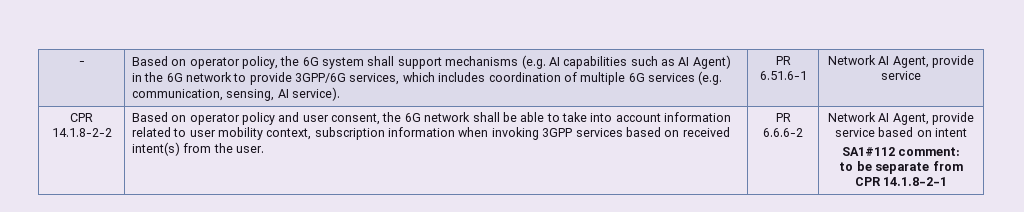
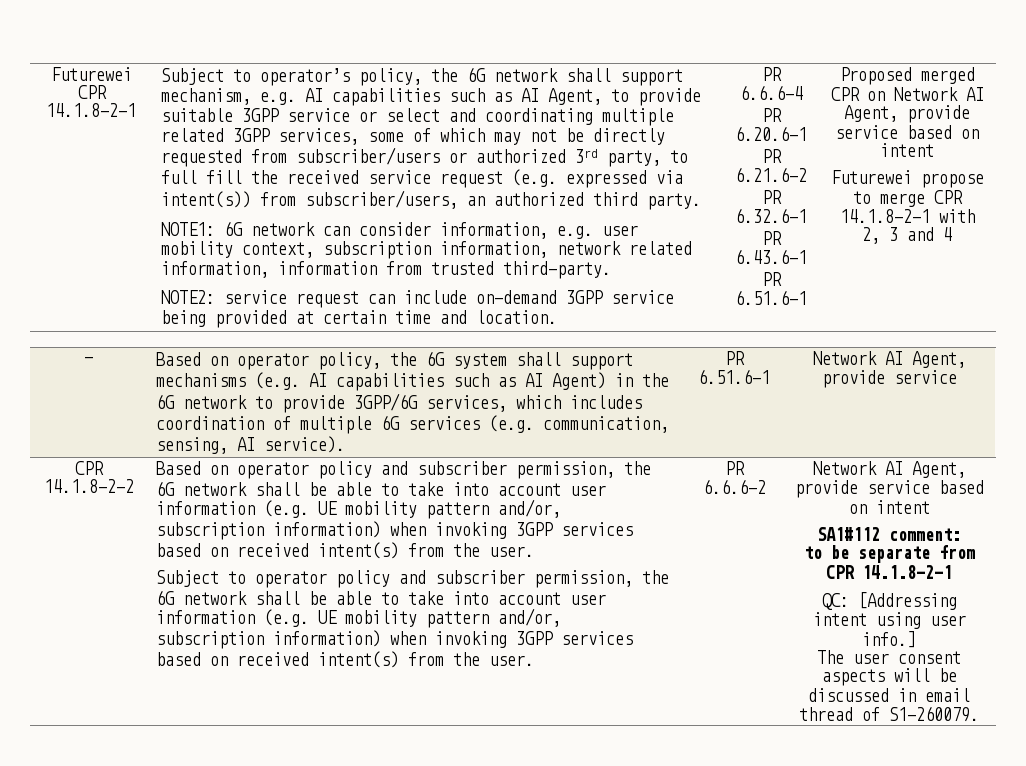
(78, 63) none -> [50,67,132,81] [77,85,107,99] [46,103,136,117] [161,67,684,86] [161,88,702,106] [161,108,675,126] [161,128,666,145] [161,147,689,167] [161,169,684,188] [161,190,702,210] [161,221,639,239] [161,241,693,259] [161,261,612,279] [161,290,675,308] [161,310,558,328] [762,67,782,81] [739,85,803,100] [762,108,782,122] [735,126,807,141] [762,149,782,163] [735,167,807,182] [762,190,782,204] [735,208,807,223] [762,231,782,245] [735,249,807,264] [762,272,782,286] [735,290,807,305] [839,67,975,85] [830,87,984,101] [844,105,970,123] [835,125,979,139] [880,143,934,157] [830,170,984,188] [853,190,963,207] [839,209,975,223] [862,227,952,244] Futurewei CPR 14.1.8-2-1 | Subject to operator’s policy, the 6G network shall support mechanism, e.g. AI capabilities such as AI Agent, to provide suitable 3GPP service or select and coordinating multiple related 3GPP services, some of which may not be directly requested from subscriber/users or authorized 3rd party, to full fill the received service request (e.g. expressed via intent(s)) from subscriber/users, an authorized third party. // NOTE1: 6G network can consider information, e.g. user mobility context, subscription information, network related information, information from trusted third-party. // NOTE2: service request can include on-demand 3GPP service being provided at certain time and location. | PR 6.6.6-4 // PR 6.20.6-1 // PR 6.21.6-2 // PR 6.32.6-1 // PR 6.43.6-1 // PR 6.51.6-1 | Proposed merged CPR on Network AI Agent, provide service based on intent // Futurewei propose to merge CPR 14.1.8-2-1 with 2, 3 and 4 //
[302,113,381,125] user consent, -> [417,461,616,479] subscriber permission,
[664,112,732,122] [131,127,456,140] information related to user mobility context, subscription information -> [570,485,607,496] [156,499,562,519] [156,521,634,540] [156,542,535,559] [156,570,670,588] [156,590,607,605] [156,608,562,628] [156,630,382,649] user information (e.g. UE mobility pattern and/or, subscription information) when invoking 3GPP services based on received intent(s) from the user. // Subject to operator policy and subscriber permission, the 6G network shall be able to take into account user information (e.g. UE mobility pattern and/or, subscription information)
(948, 181) none -> [821,592,957,610] [812,612,966,629] [862,631,916,648] [817,650,961,664] [821,668,957,686] [808,688,970,702] [799,706,979,722] // QC: [Addressing intent using user info.] // The user consent aspects will be discussed in email thread of S1-260079.

